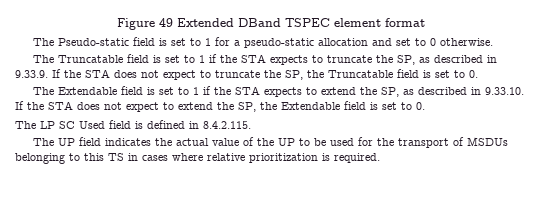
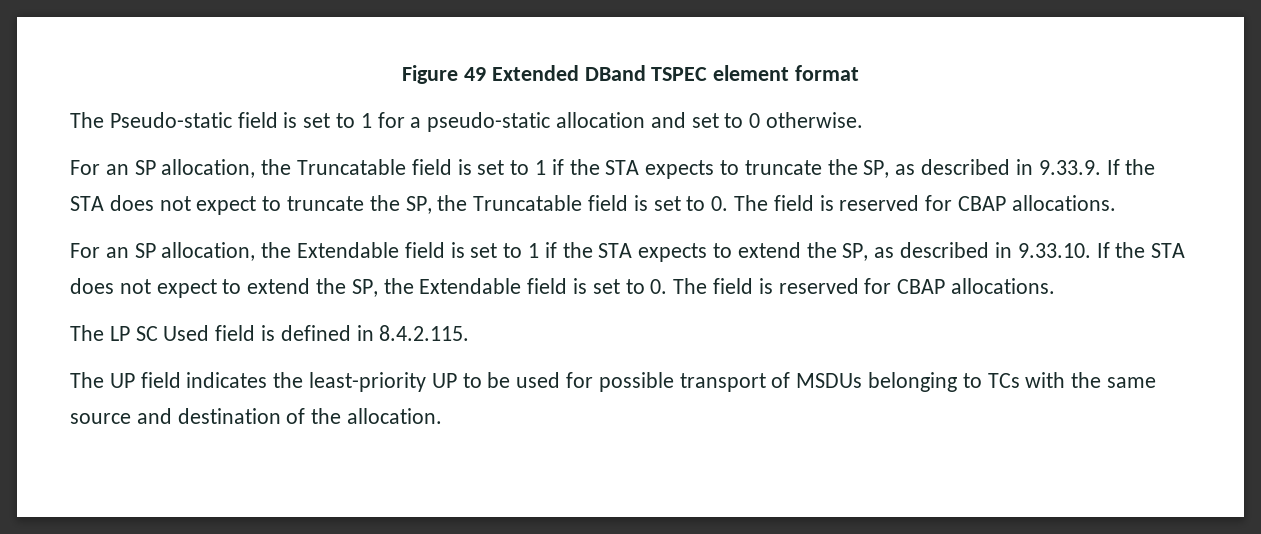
[32,55,54,63] The -> [70,159,292,178] For an SP allocation, the
[32,87,54,95] // The -> [734,195,1116,211] [70,242,292,261] The field is reserved for CBAP allocations. // For an SP allocation, the
(425, 106) none -> [673,278,1056,294] The field is reserved for CBAP allocations.
[175,137,274,146] actual value of the -> [309,372,427,392] least-priority
[376,138,394,146] the -> [598,372,674,392] possible
[84,153,380,163] this TS in cases where relative prioritization is required. -> [987,372,1157,388] [70,408,443,424] TCs with the same source and destination of the allocation.

